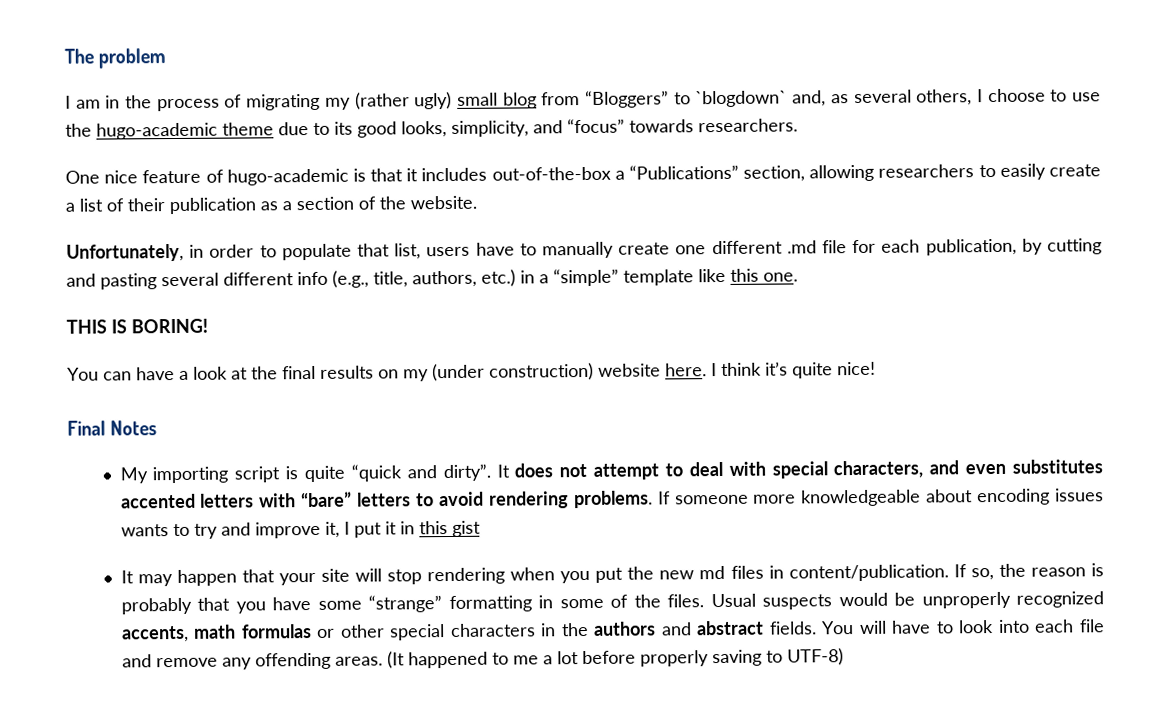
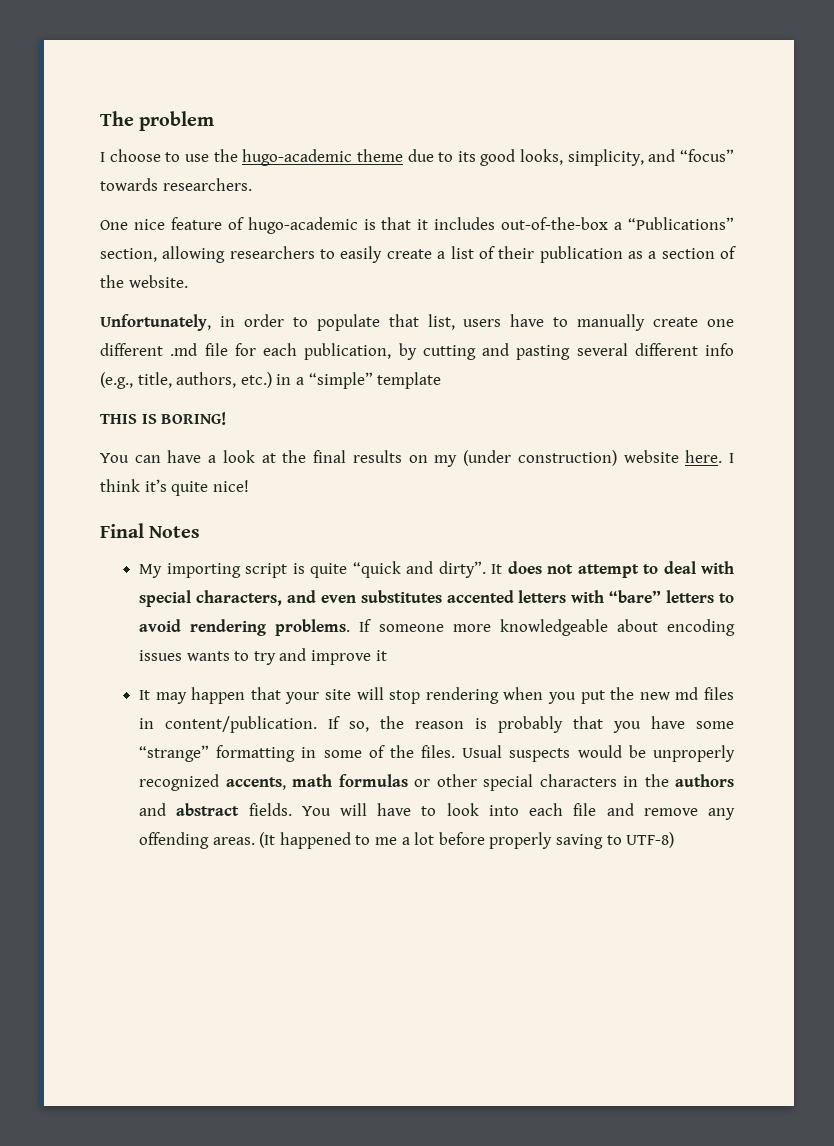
[75,89,983,112] am in the process of migrating my (rather ugly) small blog from “Bloggers” to `blogdown` and, as several others, I -> (105, 157) none
[698,268,798,283] like this one. -> (442, 380) none
[324,520,481,538] it, I put it in this gist -> [375,650,387,661] it

